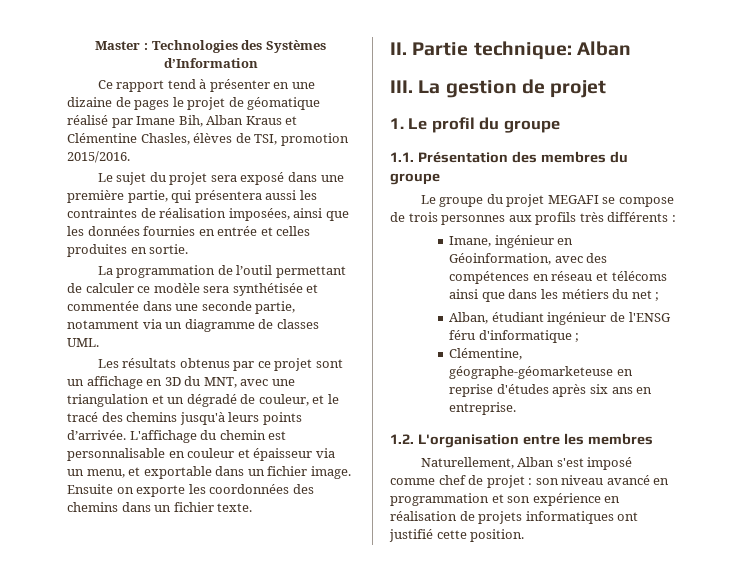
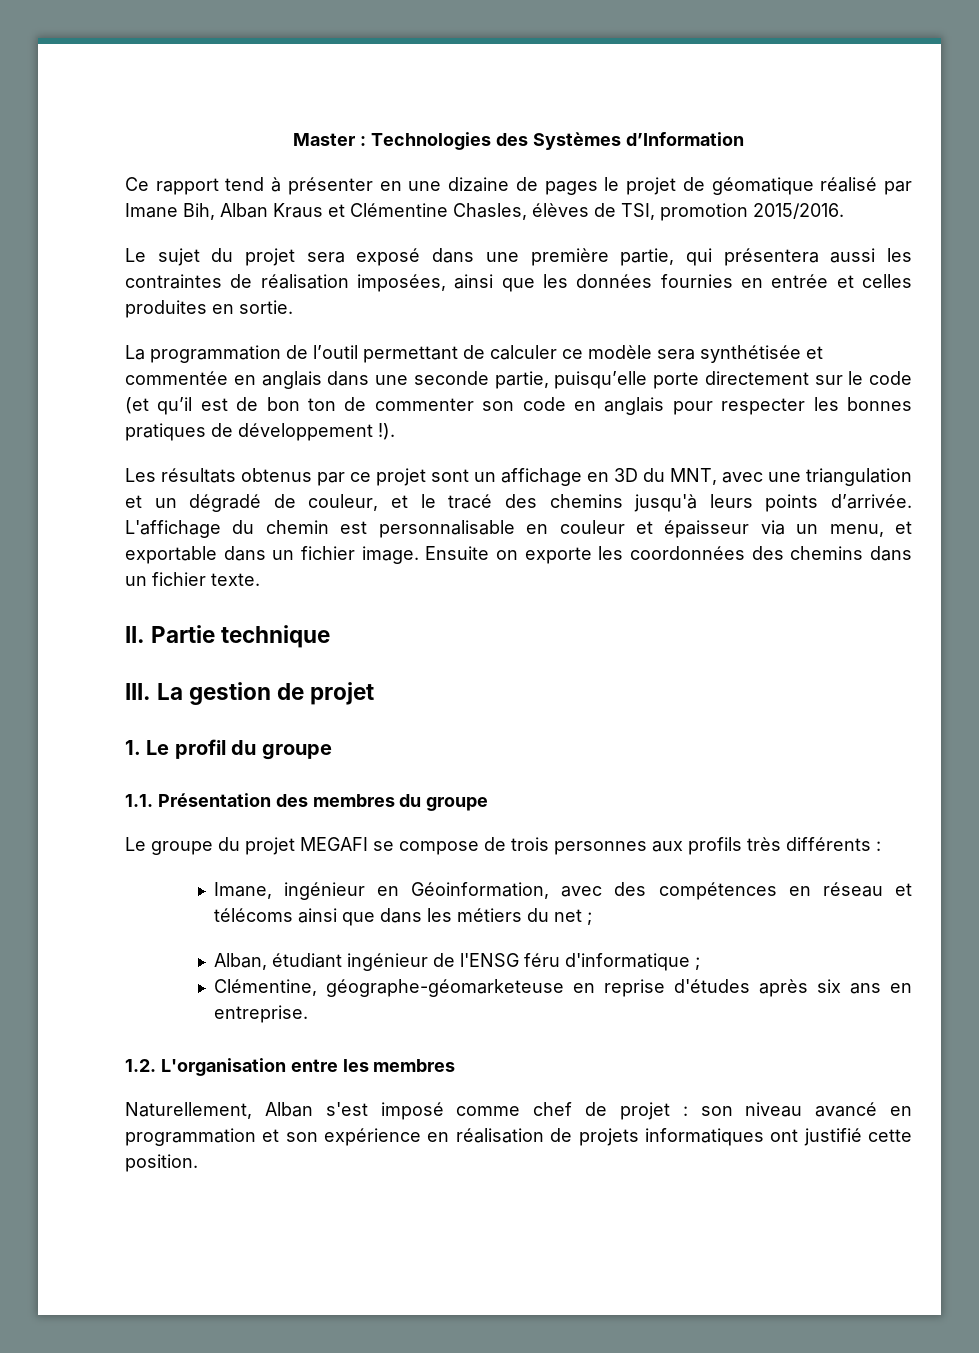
(139, 306) none -> [233,371,322,389] en anglais
[67,319,319,332] [67,338,99,347] notamment via un diagramme de classes UML. -> [554,371,912,389] [125,397,912,415] [125,423,395,441] puisqu’elle porte directement sur le code (et qu’il est de bon ton de commenter son code en anglais pour respecter les bonnes pratiques de développement !).
[473,41,631,60] technique: Alban -> [221,625,331,648] technique

